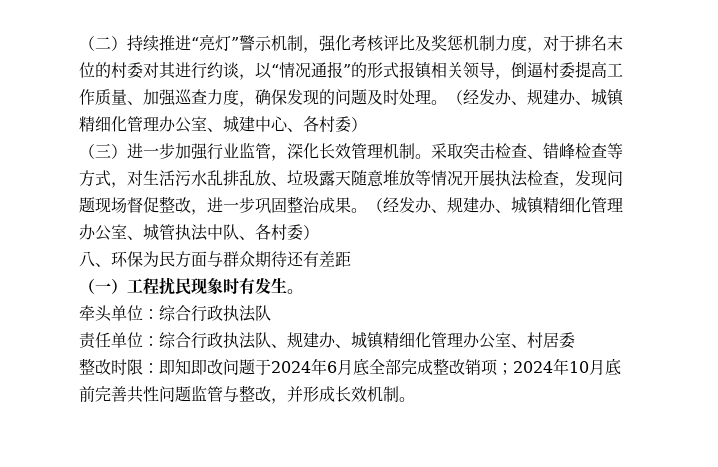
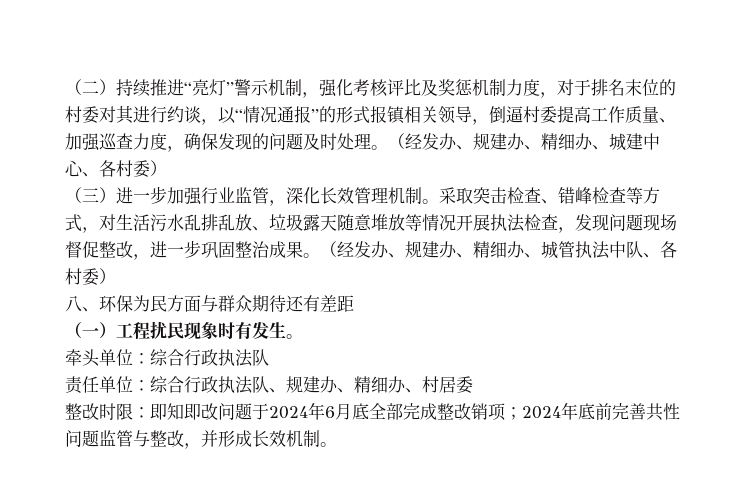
[591,88,624,106] [79,116,207,133] 城镇精细化管理办公室 -> [541,133,593,150] 精细办
[511,196,623,214] [79,224,127,241] 城镇精细化管理办公室 -> [473,241,525,258] 精细办
[351,331,511,349] 城镇精细化管理办公室 -> [354,376,406,393] 精细办
[569,359,605,375] 10月 -> (578, 411) none

